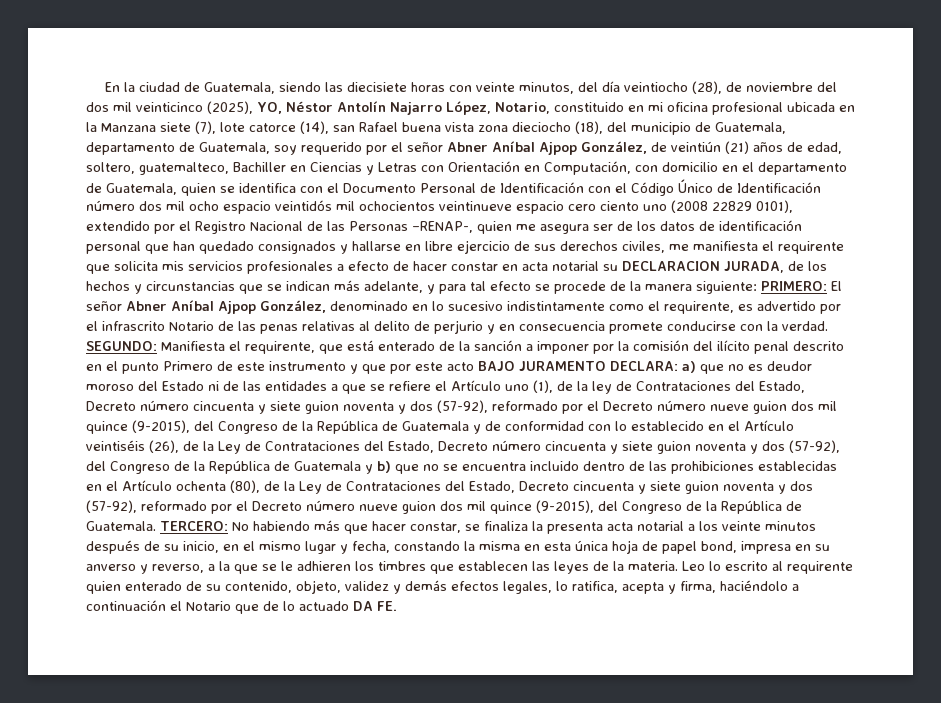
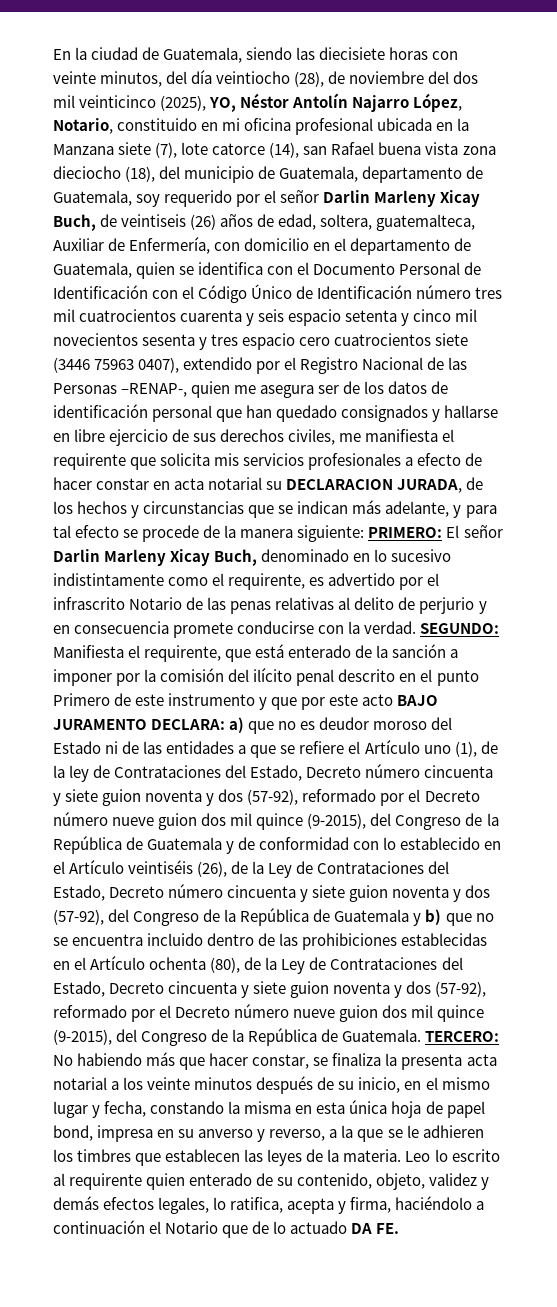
[447,141,842,155] [86,161,631,175] Abner Aníbal Ajpop González, de veintiún (21) años de edad, soltero, guatemalteco, Bachiller en Ciencias y Letras con Orientación en Computación, -> [323,190,481,207] [53,214,476,231] [53,237,211,254] Darlin Marleny Xicay Buch, de veintiseis (26) años de edad, soltera, guatemalteca, Auxiliar de Enfermería,
[139,200,793,214] dos mil ocho espacio veintidós mil ochocientos veintinueve espacio cero ciento uno (2008 22829 0101), -> [475,287,503,299] [53,309,478,326] [53,333,469,350] [53,357,180,373] tres mil cuatrocientos cuarenta y seis espacio setenta y cinco mil novecientos sesenta y tres espacio cero cuatrocientos siete (3446 75963 0407),
[126,300,326,314] Abner Aníbal Ajpop González, -> [53,549,258,566] Darlin Marleny Xicay Buch,

